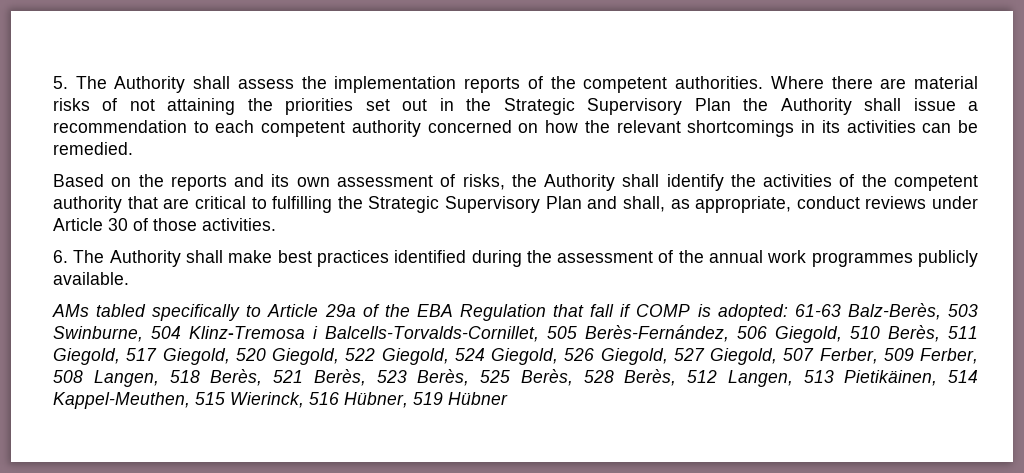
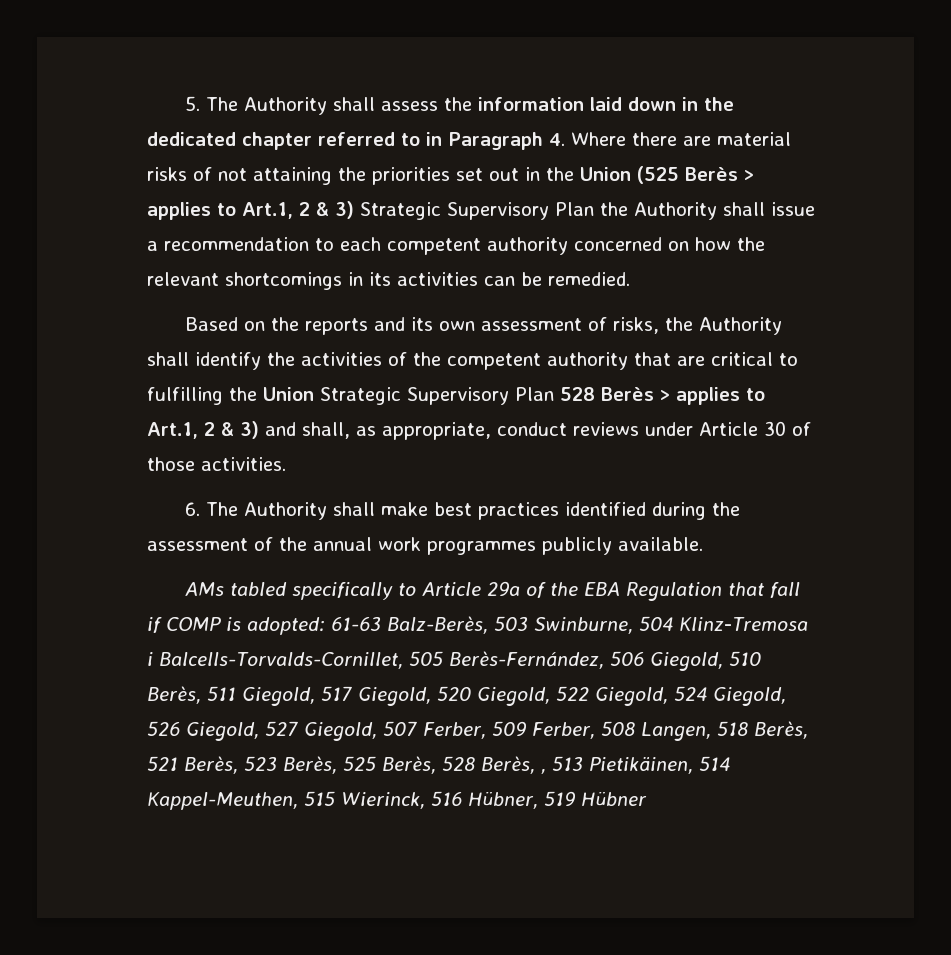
[334,76,764,93] implementation reports of the competent authorities. -> [478,97,735,111] [147,132,565,150] information laid down in the dedicated chapter referred to in Paragraph 4.
(492, 104) none -> [580,166,754,184] [147,201,354,220] Union (525 Berès > applies to Art.1, 2 & 3)
[368,196,582,213] Strategic Supervisory Plan -> [263,386,765,405] [147,421,259,439] Union Strategic Supervisory Plan 528 Berès > applies to Art.1, 2 & 3)
[687,370,793,387] 512 Langen, -> [541,769,546,774] ,

